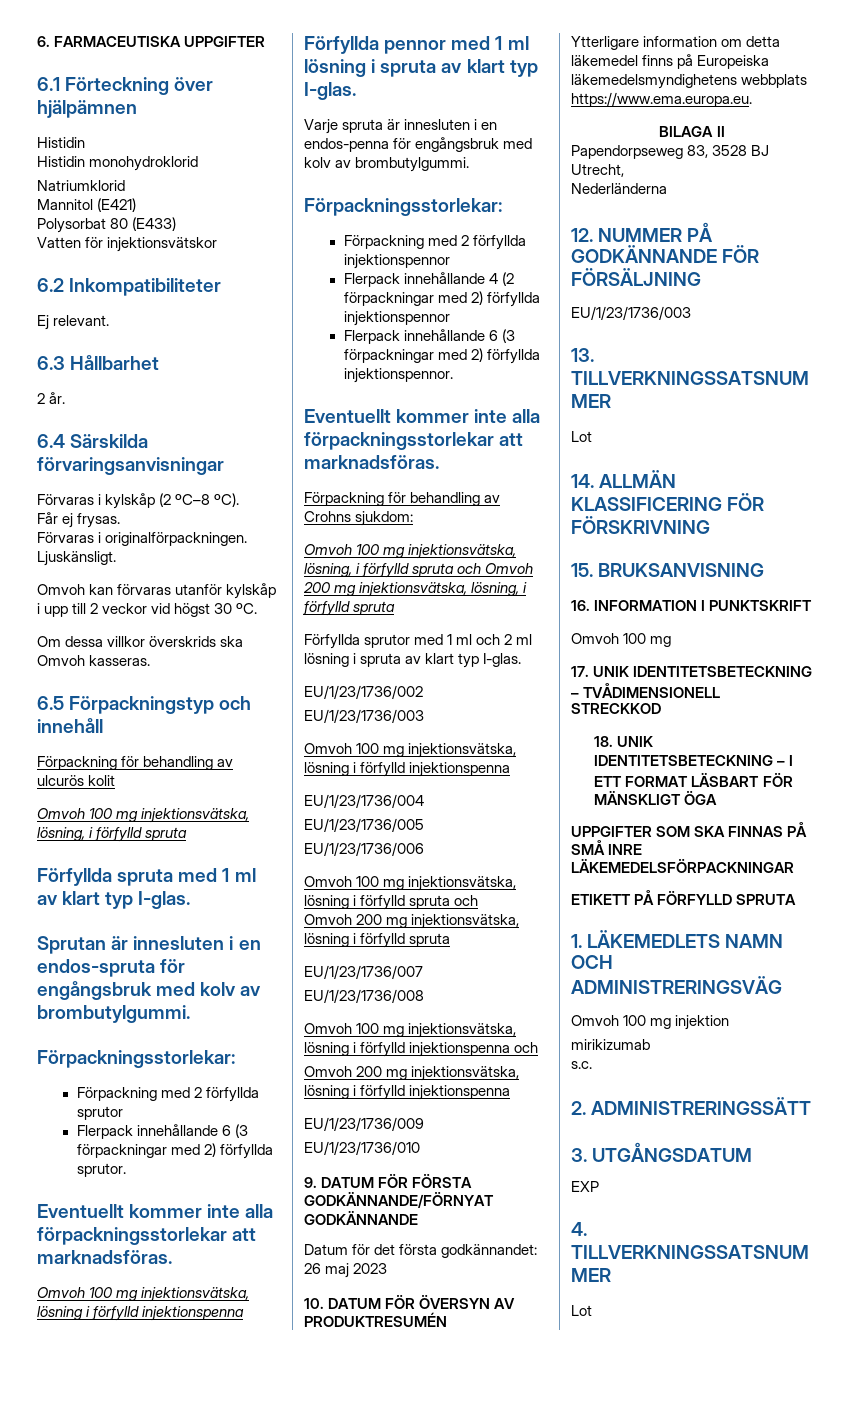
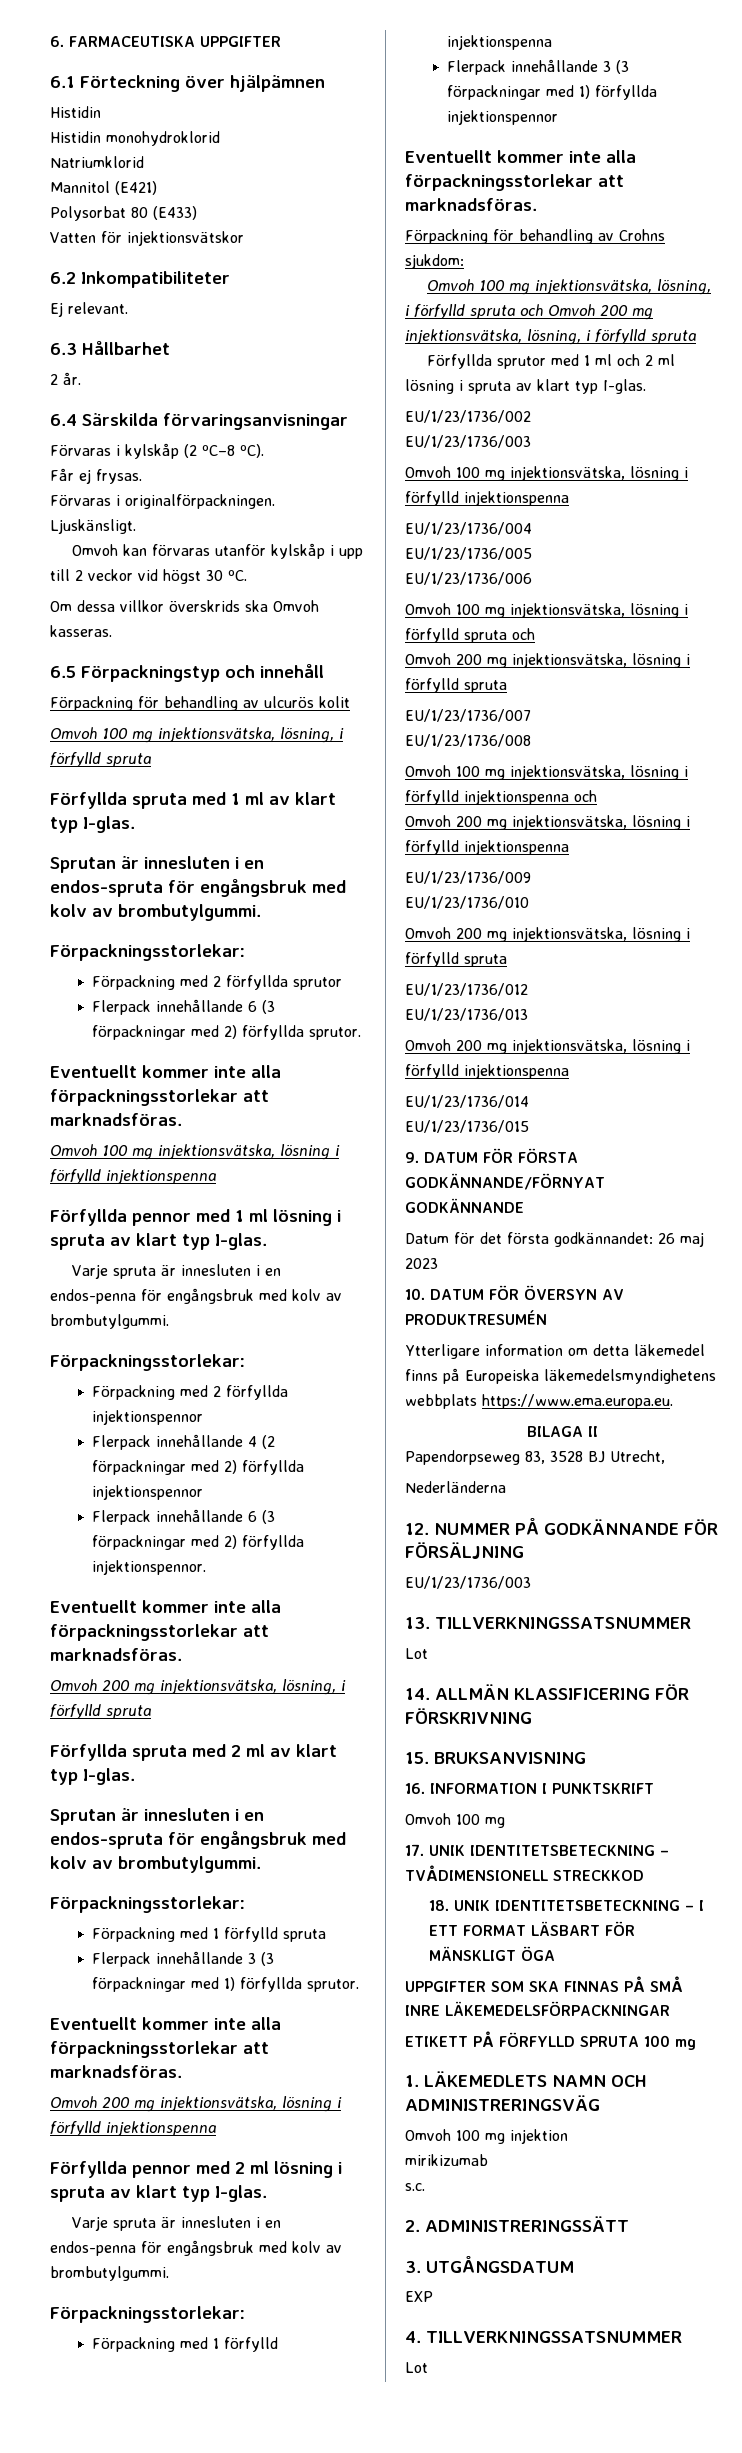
(439, 462) none -> [50,1679,346,1695] [50,1704,151,1719] [50,1744,337,1761] [50,1768,135,1785] [50,1808,264,1825] [50,1831,346,1849] [50,1856,261,1873] [50,1896,245,1913] [92,1927,327,1942] [92,1951,275,1967] [92,1977,360,1992] [50,2017,281,2030] [50,2041,269,2058] [50,2065,182,2078] [50,2096,342,2112] [50,2121,216,2136] [50,2161,342,2178] [50,2185,267,2202] [71,2216,281,2231] [50,2240,342,2256] [50,2266,169,2281] [50,2306,245,2323] [92,2337,279,2352] [447,35,553,50] [447,59,630,75] [447,85,658,100] [447,110,559,125] [405,150,636,163] [405,174,624,191] [405,198,537,211] // Omvoh 200 mg injektionsvätska, lösning, i förfylld spruta // Förfyllda spruta med 2 ml av klart typ I-glas. // Sprutan är innesluten i en endos-spruta för engångsbruk med kolv av brombutylgummi. // Förpackningsstorlekar: // Förpackning med 1 förfylld spruta // Flerpack innehållande 3 (3 förpackningar med 1) förfyllda sprutor. // Eventuellt kommer inte alla förpackningsstorlekar att marknadsföras. // Omvoh 200 mg injektionsvätska, lösning i förfylld injektionspenna // Förfyllda pennor med 2 ml lösning i spruta av klart typ I-glas. // Varje spruta är innesluten i en endos-penna för engångsbruk med kolv av brombutylgummi. // Förpackningsstorlekar: // Förpackning med 1 förfylld injektionspenna // Flerpack innehållande 3 (3 förpackningar med 1) förfyllda injektionspennor // Eventuellt kommer inte alla förpackningsstorlekar att marknadsföras.
(420, 1148) none -> [405,927,690,942] [405,952,507,967] [405,983,528,996] [405,1008,528,1021] [405,1039,690,1054] [405,1064,569,1079] [405,1095,529,1108] [405,1120,529,1133] // Omvoh 200 mg injektionsvätska, lösning i förfylld spruta // EU/1/23/1736/012 // EU/1/23/1736/013 // Omvoh 200 mg injektionsvätska, lösning i förfylld injektionspenna // EU/1/23/1736/014 // EU/1/23/1736/015
(797, 899) none -> [643,2035,696,2050] 100 mg

